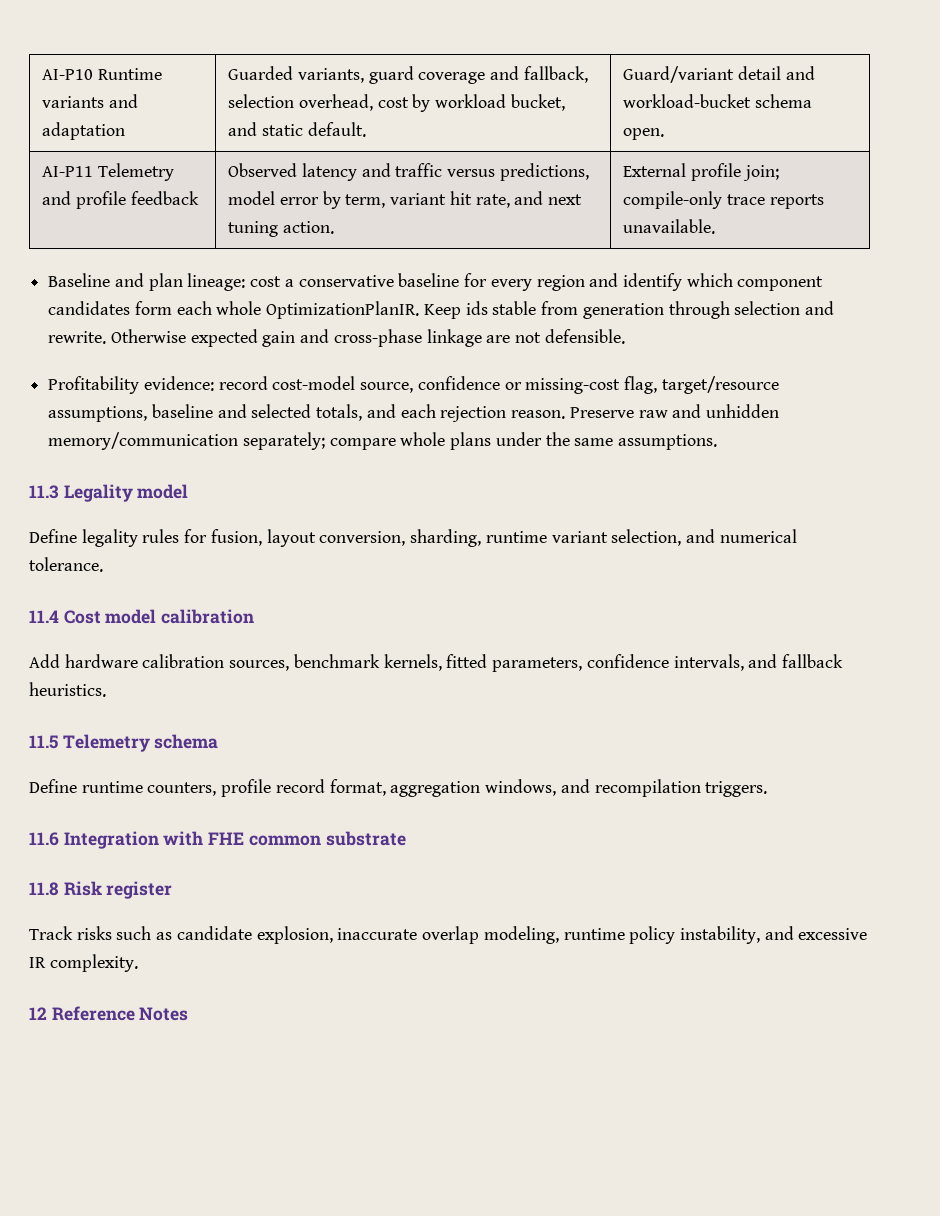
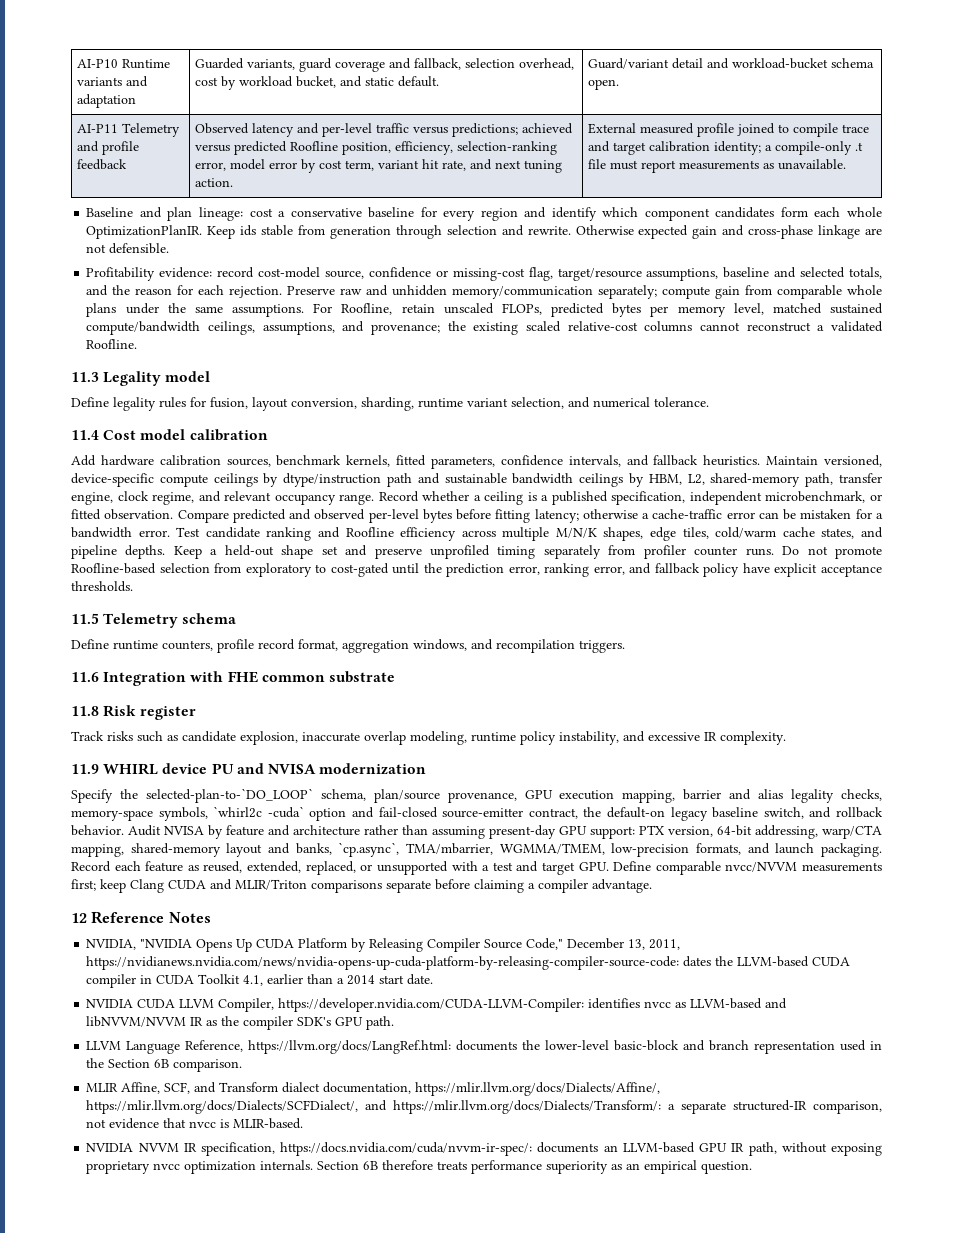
(391, 170) none -> [322,123,373,137] per-level
[499,163,589,181] predictions, -> [452,123,574,137] [195,141,558,155] [195,162,227,171] predictions; achieved versus predicted Roofline position, efficiency, selection-ranking error,
(341, 200) none -> [319,160,343,169] cost
[690,163,779,181] [623,191,824,209] profile join; compile-only trace reports -> [640,123,870,137] [588,141,864,155] [588,159,775,173] measured profile joined to compile trace and target calibration identity; a compile-only .t file must report measurements as
[400,404,566,422] each rejection reason. -> [112,285,283,298] the reason for each rejection.
[329,438,396,450] compare -> [662,285,843,299] compute gain from comparable
(718, 442) none -> [313,303,884,317] [86,321,884,335] [86,339,138,349] For Roofline, retain unscaled FLOPs, predicted bytes per memory level, matched sustained compute/bandwidth ceilings, assumptions, and provenance; the existing scaled relative-cost columns cannot reconstruct a validated Roofline.
(106, 689) none -> [766,455,882,467] [71,473,882,487] [71,491,882,505] [71,509,884,523] [71,527,884,541] [71,545,883,559] [71,563,882,577] [71,581,133,592] Maintain versioned, device-specific compute ceilings by dtype/instruction path and sustainable bandwidth ceilings by HBM, L2, shared-memory path, transfer engine, clock regime, and relevant occupancy range. Record whether a ceiling is a published specification, independent microbenchmark, or fitted observation. Compare predicted and observed per-level bytes before fitting latency; otherwise a cache-traffic error can be mistaken for a bandwidth error. Test candidate ranking and Roofline efficiency across multiple M/N/K shapes, edge tiles, cold/warm cache states, and pipeline depths. Keep a held-out shape set and preserve unprofiled timing separately from profiler counter runs. Do not promote Roofline-based selection from exploratory to cost-gated until the prediction error, ranking error, and fallback policy have explicit acceptance thresholds.
[29,1006,189,1021] 12 Reference Notes -> [71,763,427,775] [71,788,882,803] [71,806,884,821] [71,825,882,839] [71,842,882,857] [71,861,882,875] [71,879,652,893] [71,911,211,924] [86,938,681,952] [86,956,851,970] [86,974,434,988] [86,998,788,1012] [86,1016,395,1030] [86,1040,883,1054] [86,1058,243,1072] [86,1082,661,1096] [86,1100,883,1114] [86,1118,304,1129] [86,1142,883,1156] [86,1160,753,1174] 11.9 WHIRL device PU and NVISA modernization // Specify the selected-plan-to-`DO_LOOP` schema, plan/source provenance, GPU execution mapping, barrier and alias legality checks, memory-space symbols, `whirl2c -cuda` option and fail-closed source-emitter contract, the default-on legacy baseline switch, and rollback behavior. Audit NVISA by feature and architecture rather than assuming present-day GPU support: PTX version, 64-bit addressing, warp/CTA mapping, shared-memory layout and banks, `cp.async`, TMA/mbarrier, WGMMA/TMEM, low-precision formats, and launch packaging. Record each feature as reused, extended, replaced, or unsupported with a test and target GPU. Define comparable nvcc/NVVM measurements first; keep Clang CUDA and MLIR/Triton comparisons separate before claiming a compiler advantage. // 12 Reference Notes // NVIDIA, "NVIDIA Opens Up CUDA Platform by Releasing Compiler Source Code," December 13, 2011, https://nvidianews.nvidia.com/news/nvidia-opens-up-cuda-platform-by-releasing-compiler-source-code: dates the LLVM-based CUDA compiler in CUDA Toolkit 4.1, earlier than a 2014 start date. // NVIDIA CUDA LLVM Compiler, https://developer.nvidia.com/CUDA-LLVM-Compiler: identifies nvcc as LLVM-based and libNVVM/NVVM IR as the compiler SDK's GPU path. // LLVM Language Reference, https://llvm.org/docs/LangRef.html: documents the lower-level basic-block and branch representation used in the Section 6B comparison. // MLIR Affine, SCF, and Transform dialect documentation, https://mlir.llvm.org/docs/Dialects/Affine/, https://mlir.llvm.org/docs/Dialects/SCFDialect/, and https://mlir.llvm.org/docs/Dialects/Transform/: a separate structured-IR comparison, not evidence that nvcc is MLIR-based. // NVIDIA NVVM IR specification, https://docs.nvidia.com/cuda/nvvm-ir-spec/: documents an LLVM-based GPU IR path, without exposing proprietary nvcc optimization internals. Section 6B therefore treats performance superiority as an empirical question.

